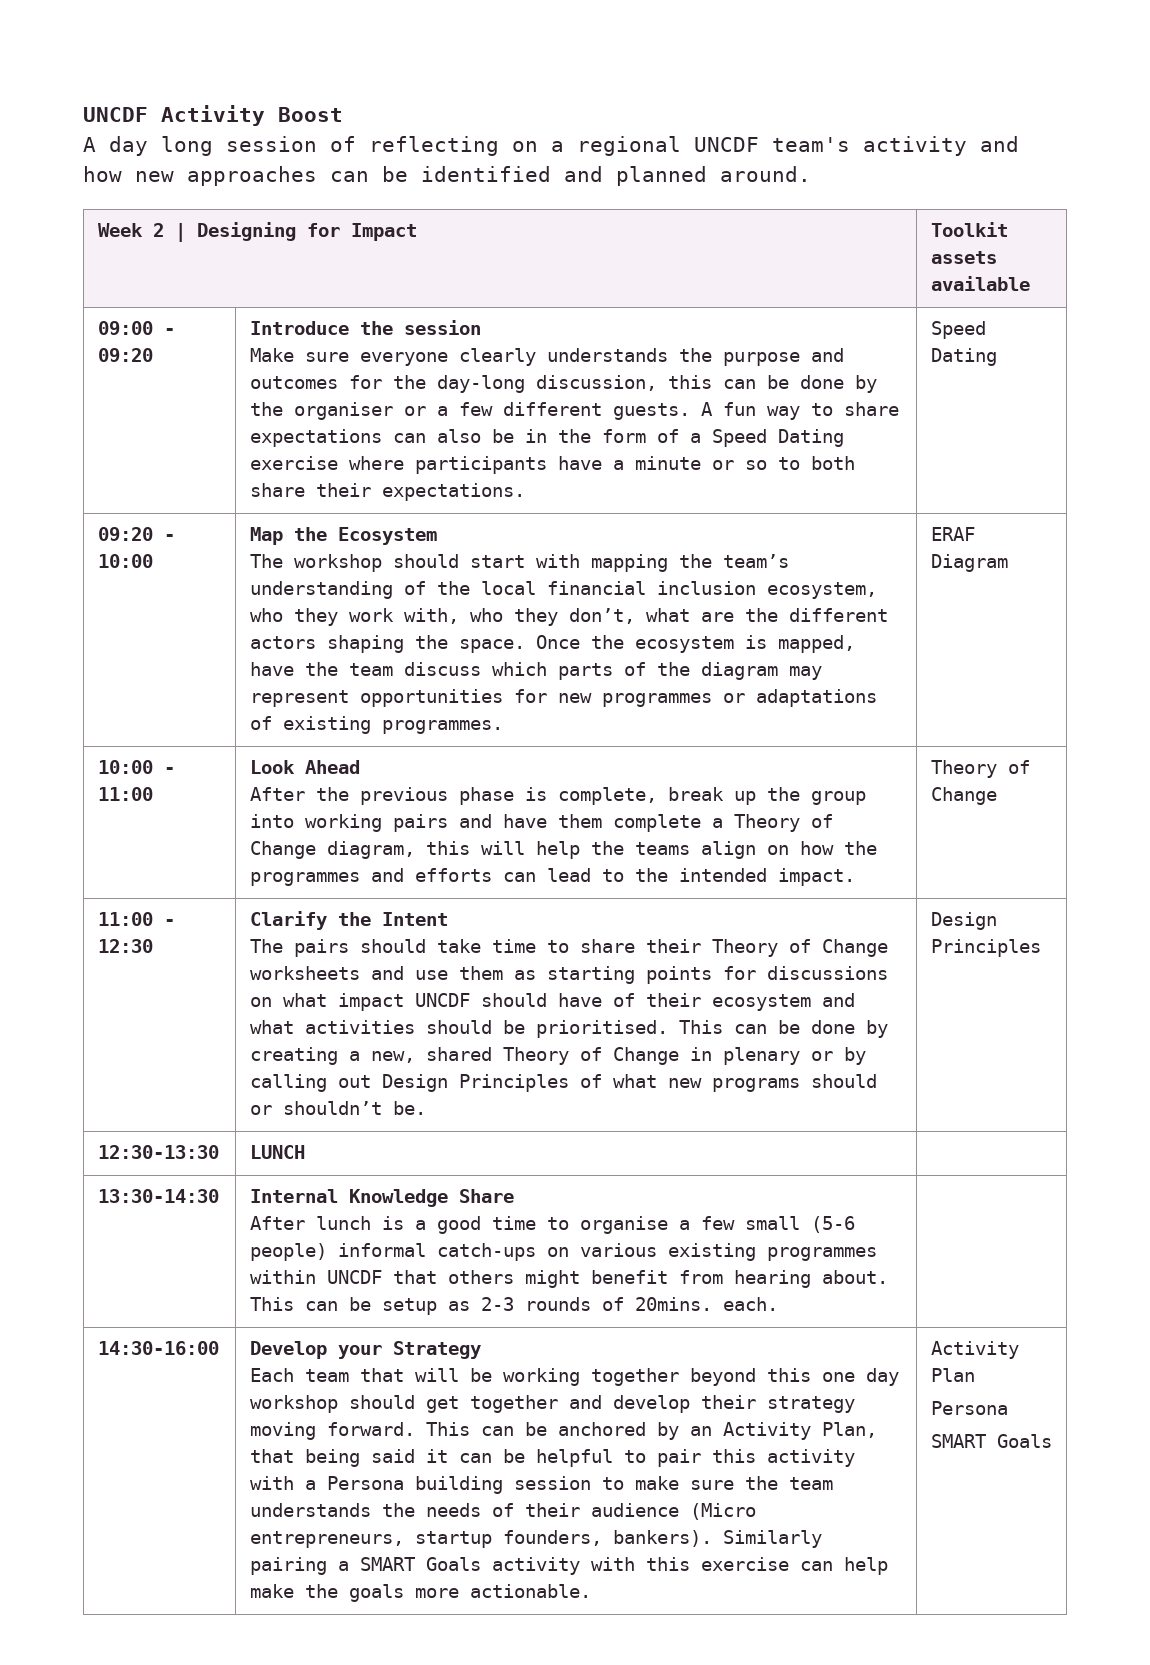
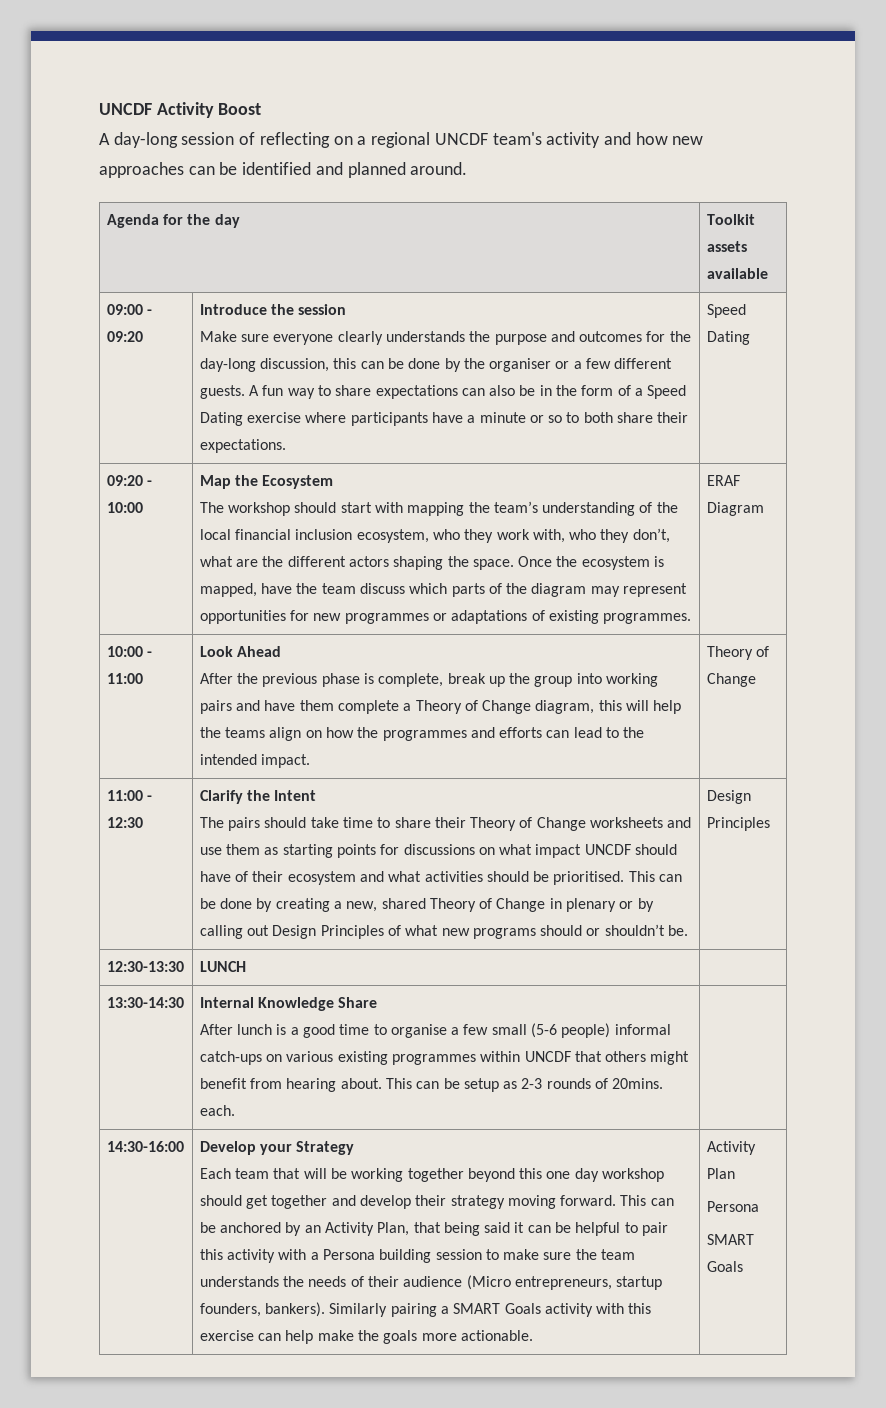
[109,136,213,156] day long -> [113,132,178,148] day-long
[97,222,417,242] Week 2 | Designing for Impact -> [106,214,240,228] Agenda for the day

